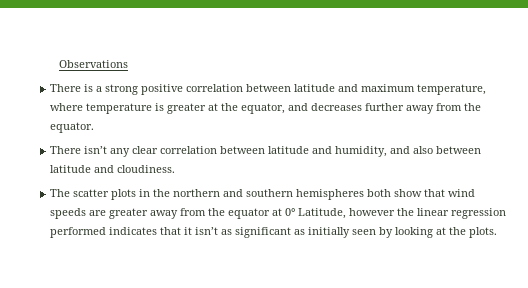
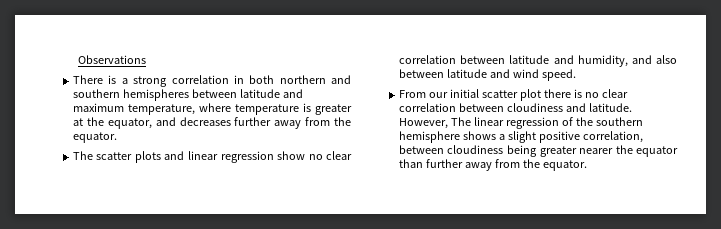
[141,84,244,95] positive correlation -> [171,75,352,84] [72,89,189,101] correlation in both northern and southern hemispheres
[50,146,131,157] There isn’t any -> [72,151,323,163] The scatter plots and linear regression show no
[117,165,176,173] [50,189,476,200] [50,208,507,219] [50,227,498,238] cloudiness. // The scatter plots in the northern and southern hemispheres both show that wind speeds are greater away from the equator at 0° Latitude, however the linear regression performed indicates that it isn’t as significant as initially seen by looking at the plots. -> [512,69,576,81] [398,89,628,101] [398,103,632,112] [398,117,643,129] [398,131,643,143] [398,145,678,157] [398,159,587,171] wind speed. // From our initial scatter plot there is no clear correlation between cloudiness and latitude. However, The linear regression of the southern hemisphere shows a slight positive correlation, between cloudiness being greater nearer the equator than further away from the equator.

